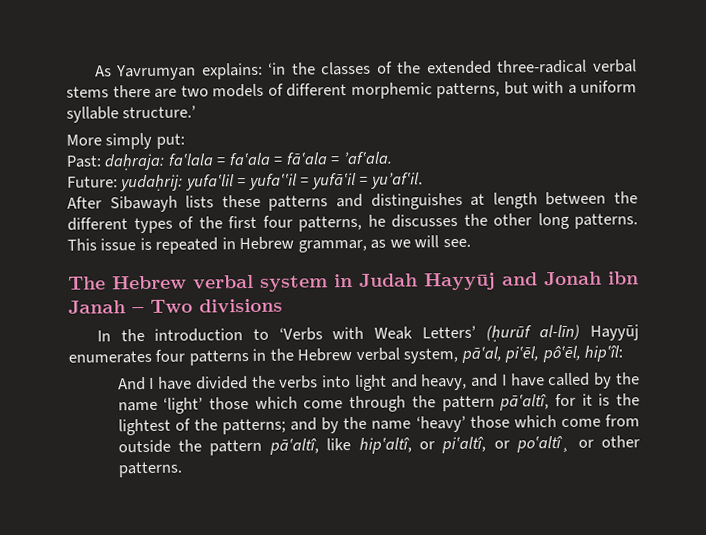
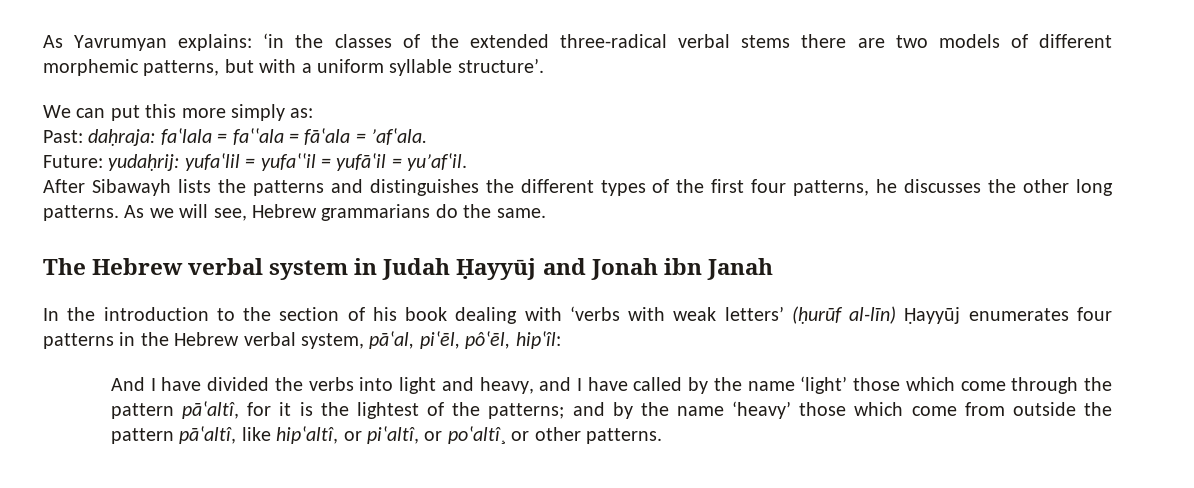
[122,105,197,119] [66,132,185,150] structure.’ // More simply put: -> [457,58,544,73] [43,104,314,121] structure’. // We can put this more simply as:
[228,152,271,166] fa‛ala -> [232,128,284,145] fa‛‛ala
[221,194,261,208] these -> [217,179,246,193] the
[470,191,607,209] at length between -> (479, 187) none
[67,235,471,254] This issue is repeated in Hebrew grammar, as we will see. -> [124,204,546,221] As we will see, Hebrew grammarians do the same.
[424,272,496,291] Hayyūj -> [456,258,537,280] Ḥayyūj
[132,298,283,314] – Two divisions -> (773, 269) none
[278,325,476,341] ‘Verbs with Weak Letters’ -> [243,306,784,324] the section of his book dealing with ‘verbs with weak letters’
[590,324,639,341] Hayyūj -> [904,307,961,324] Ḥayyūj

